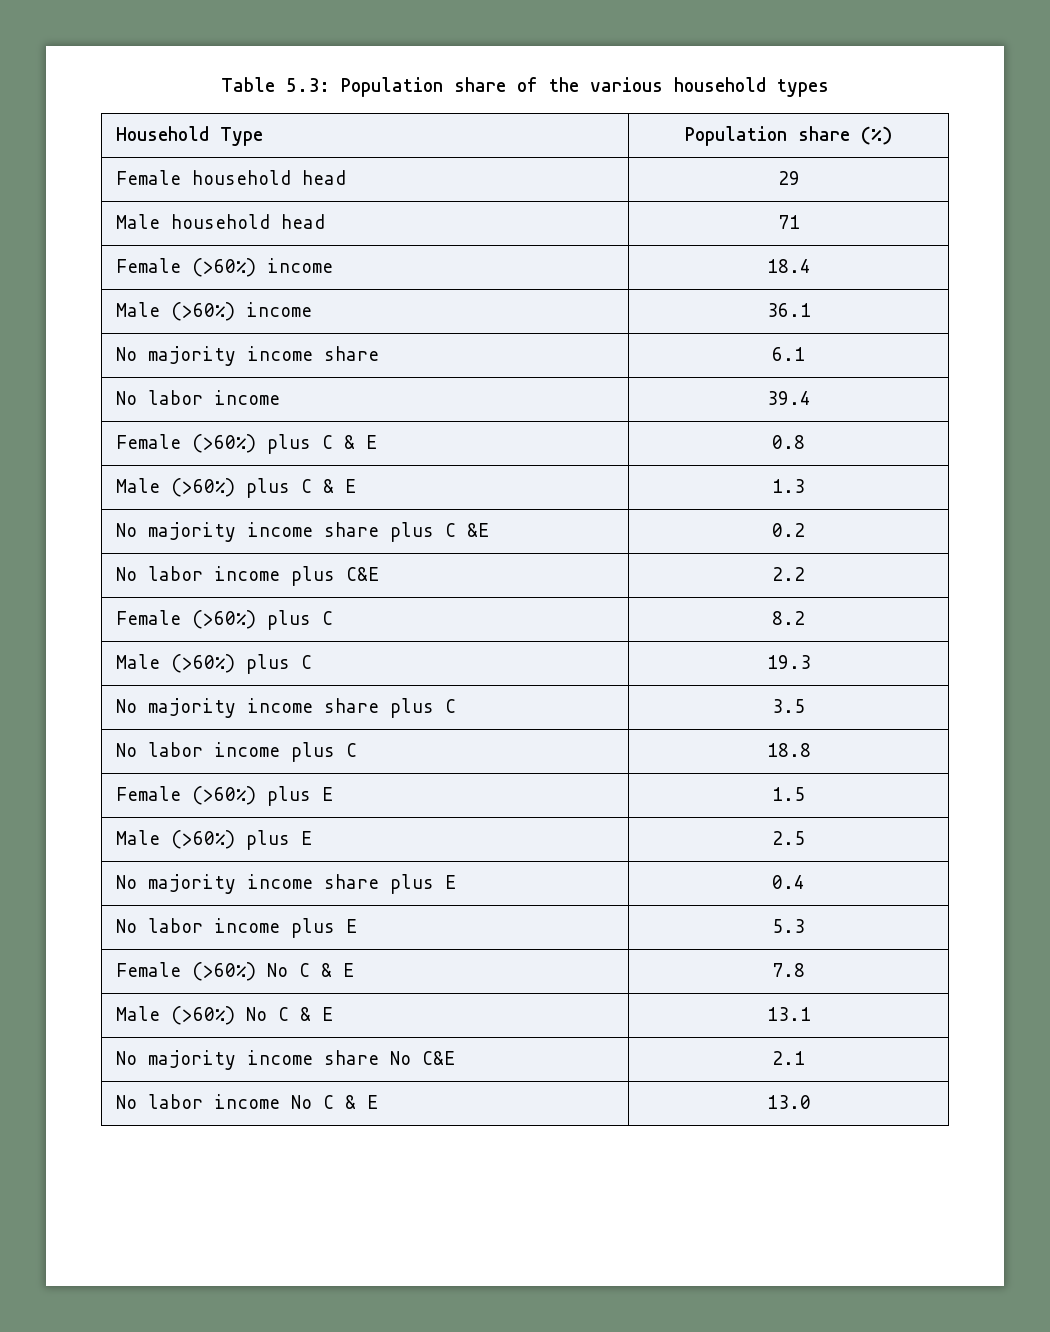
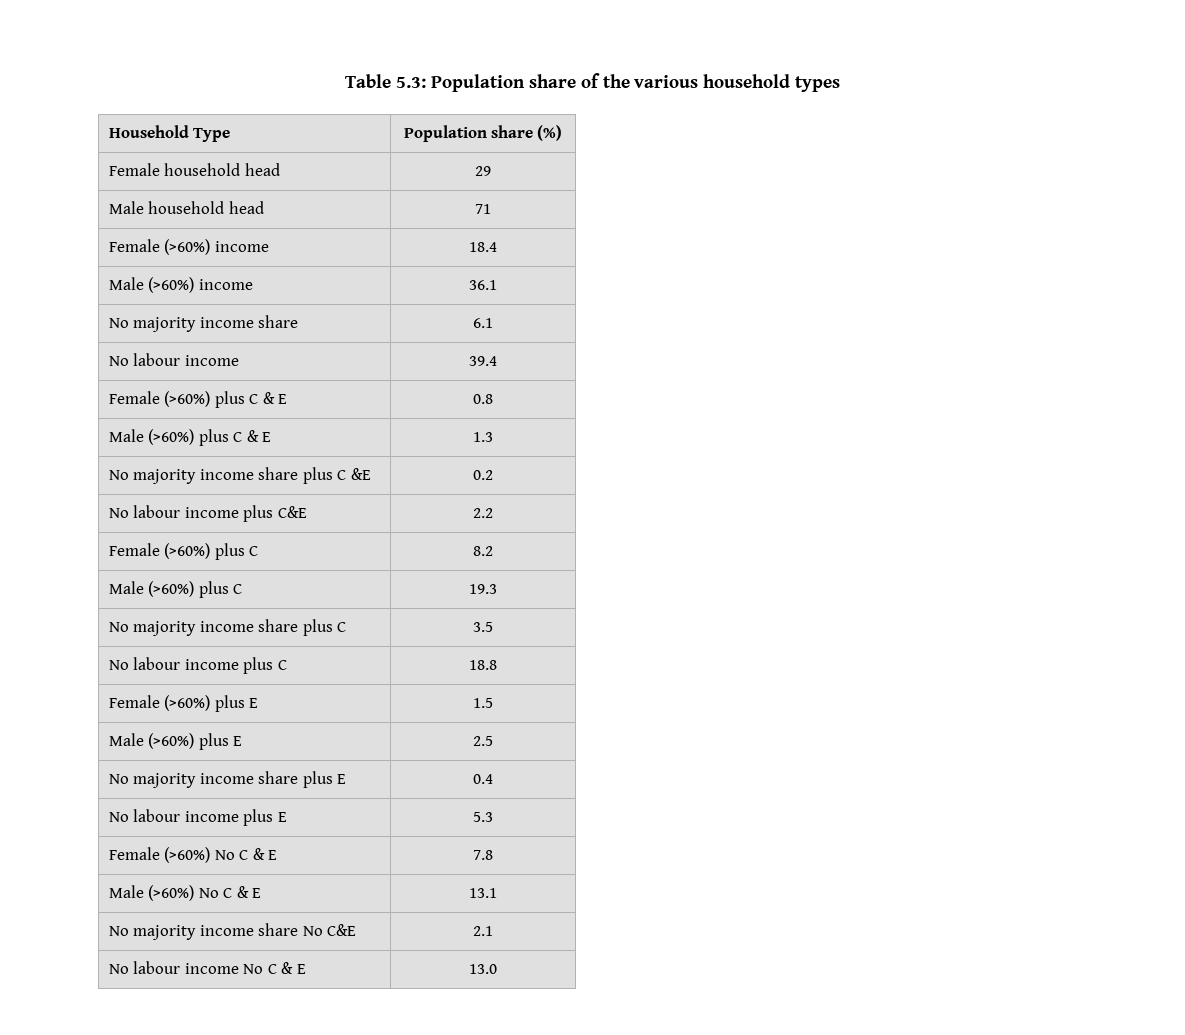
[148,390,204,405] labor -> [133,353,181,366] labour
[148,566,204,581] labor -> [133,505,181,518] labour
[148,742,204,757] labor -> [133,657,181,670] labour
[148,918,204,933] labor -> [133,809,181,822] labour
[148,1094,204,1109] labor -> [133,961,181,974] labour

